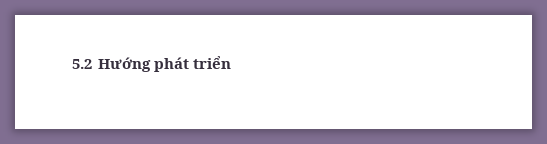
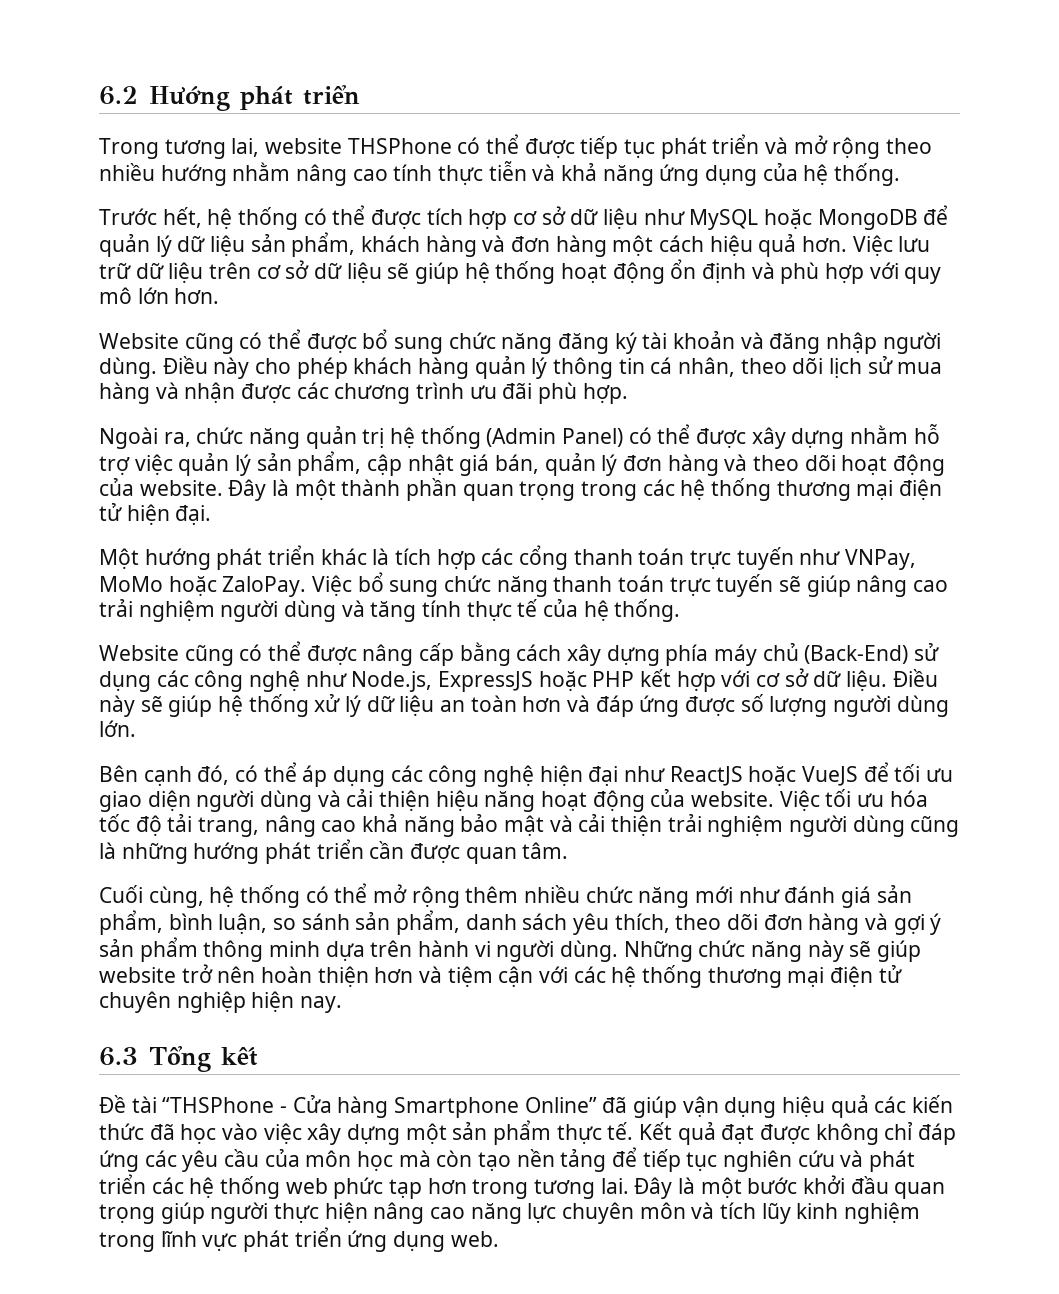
[72,59,92,69] 5.2 -> [99,86,138,105] 6.2
(231, 62) none -> [99,134,933,159] [99,161,901,186] [99,205,949,230] [99,232,931,257] [99,259,942,284] [99,287,220,304] [99,329,941,354] [99,356,943,379] [99,382,628,404] [99,424,940,449] [99,451,946,476] [99,478,943,501] [99,503,212,525] [99,545,917,570] [99,572,949,597] [99,599,681,622] [99,641,940,666] [99,668,938,692] [99,694,949,717] [99,720,136,737] [99,762,954,787] [99,789,928,812] [99,814,960,837] [99,839,569,864] [99,883,912,908] [99,910,942,935] [99,937,922,962] [99,964,902,988] [99,991,343,1013] [99,1046,258,1072] [99,1095,954,1118] [99,1120,957,1145] [99,1147,916,1172] [99,1174,946,1199] [99,1202,921,1224] [99,1227,499,1252] // Trong tương lai, website THSPhone có thể được tiếp tục phát triển và mở rộng theo nhiều hướng nhằm nâng cao tính thực tiễn và khả năng ứng dụng của hệ thống. // Trước hết, hệ thống có thể được tích hợp cơ sở dữ liệu như MySQL hoặc MongoDB để quản lý dữ liệu sản phẩm, khách hàng và đơn hàng một cách hiệu quả hơn. Việc lưu trữ dữ liệu trên cơ sở dữ liệu sẽ giúp hệ thống hoạt động ổn định và phù hợp với quy mô lớn hơn. // Website cũng có thể được bổ sung chức năng đăng ký tài khoản và đăng nhập người dùng. Điều này cho phép khách hàng quản lý thông tin cá nhân, theo dõi lịch sử mua hàng và nhận được các chương trình ưu đãi phù hợp. // Ngoài ra, chức năng quản trị hệ thống (Admin Panel) có thể được xây dựng nhằm hỗ trợ việc quản lý sản phẩm, cập nhật giá bán, quản lý đơn hàng và theo dõi hoạt động của website. Đây là một thành phần quan trọng trong các hệ thống thương mại điện tử hiện đại. // Một hướng phát triển khác là tích hợp các cổng thanh toán trực tuyến như VNPay, MoMo hoặc ZaloPay. Việc bổ sung chức năng thanh toán trực tuyến sẽ giúp nâng cao trải nghiệm người dùng và tăng tính thực tế của hệ thống. // Website cũng có thể được nâng cấp bằng cách xây dựng phía máy chủ (Back-End) sử dụng các công nghệ như Node.js, ExpressJS hoặc PHP kết hợp với cơ sở dữ liệu. Điều này sẽ giúp hệ thống xử lý dữ liệu an toàn hơn và đáp ứng được số lượng người dùng lớn. // Bên cạnh đó, có thể áp dụng các công nghệ hiện đại như ReactJS hoặc VueJS để tối ưu giao diện người dùng và cải thiện hiệu năng hoạt động của website. Việc tối ưu hóa tốc độ tải trang, nâng cao khả năng bảo mật và cải thiện trải nghiệm người dùng cũng là những hướng phát triển cần được quan tâm. // Cuối cùng, hệ thống có thể mở rộng thêm nhiều chức năng mới như đánh giá sản phẩm, bình luận, so sánh sản phẩm, danh sách yêu thích, theo dõi đơn hàng và gợi ý sản phẩm thông minh dựa trên hành vi người dùng. Những chức năng này sẽ giúp website trở nên hoàn thiện hơn và tiệm cận với các hệ thống thương mại điện tử chuyên nghiệp hiện nay. // 6.3 Tổng kết // Đề tài “THSPhone - Cửa hàng Smartphone Online” đã giúp vận dụng hiệu quả các kiến thức đã học vào việc xây dựng một sản phẩm thực tế. Kết quả đạt được không chỉ đáp ứng các yêu cầu của môn học mà còn tạo nền tảng để tiếp tục nghiên cứu và phát triển các hệ thống web phức tạp hơn trong tương lai. Đây là một bước khởi đầu quan trọng giúp người thực hiện nâng cao năng lực chuyên môn và tích lũy kinh nghiệm trong lĩnh vực phát triển ứng dụng web.

